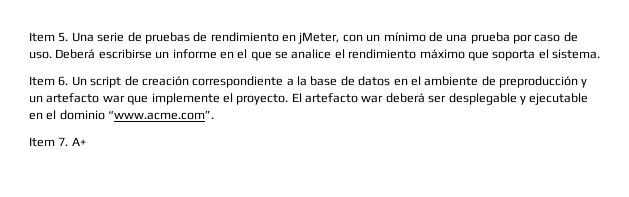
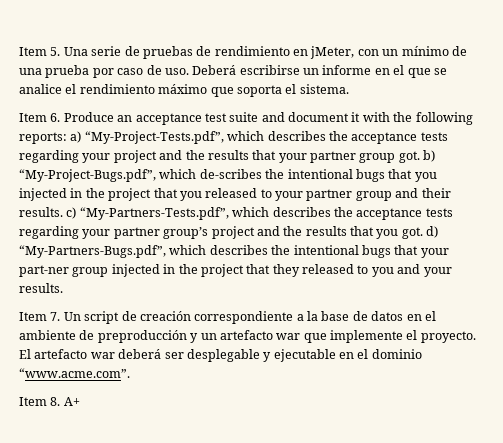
(69, 81) none -> [63,112,473,125] [19,131,448,144] [19,150,436,163] [19,169,437,182] [19,188,451,201] [19,207,453,220] [19,226,439,239] [19,245,449,258] [19,264,452,277] [19,283,63,293] [19,312,61,321] Produce an acceptance test suite and document it with the following reports: a) “My-Project-Tests.pdf”, which describes the acceptance tests regarding your project and the results that your partner group got. b) “My-Project-Bugs.pdf”, which de-scribes the intentional bugs that you injected in the project that you released to your partner group and their results. c) “My-Partners-Tests.pdf”, which describes the acceptance tests regarding your partner group’s project and the results that you got. d) “My-Partners-Bugs.pdf”, which describes the intentional bugs that your part-ner group injected in the project that they released to you and your results. // Item 7.
[58,137,69,146] 7. -> [50,397,61,406] 8.

